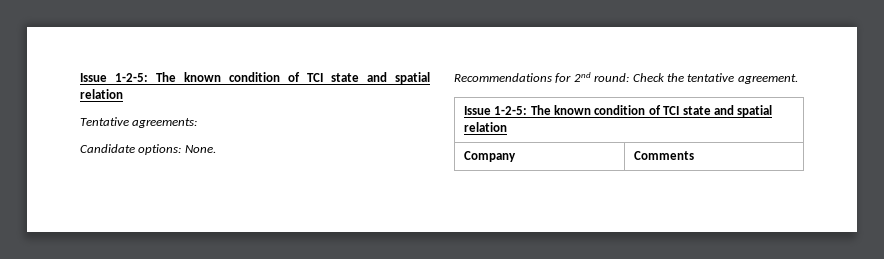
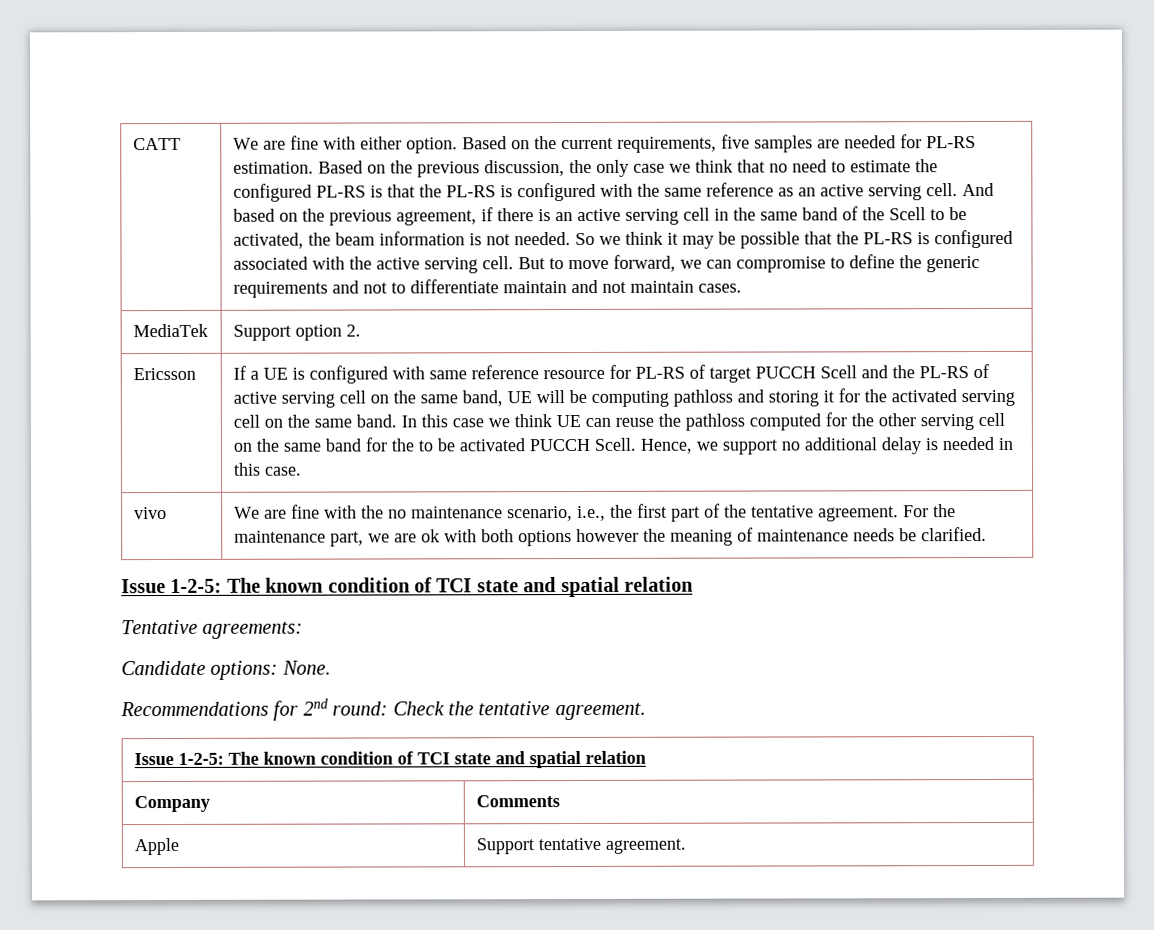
(80, 77) none -> [132,137,181,151] [232,134,976,154] [232,159,938,178] [232,182,994,202] [232,206,967,226] [232,229,1013,249] [232,254,980,274] [232,279,742,298] [132,323,208,338] [232,324,361,341] [132,367,196,381] [232,363,989,384] [232,388,1015,408] [232,412,1005,431] [232,436,1013,455] [232,462,302,476] [133,507,167,520] [233,503,956,522] [233,527,987,547] CATT | We are fine with either option. Based on the current requirements, five samples are needed for PL-RS estimation. Based on the previous discussion, the only case we think that no need to estimate the configured PL-RS is that the PL-RS is configured with the same reference as an active serving cell. And based on the previous agreement, if there is an active serving cell in the same band of the Scell to be activated, the beam information is not needed. So we think it may be possible that the PL-RS is configured associated with the active serving cell. But to move forward, we can compromise to define the generic requirements and not to differentiate maintain and not maintain cases. // MediaTek | Support option 2. // Ericsson | If a UE is configured with same reference resource for PL-RS of target PUCCH Scell and the PL-RS of active serving cell on the same band, UE will be computing pathloss and storing it for the activated serving cell on the same band. In this case we think UE can reuse the pathloss computed for the other serving cell on the same band for the to be activated PUCCH Scell. Hence, we support no additional delay is needed in this case. // vivo | We are fine with the no maintenance scenario, i.e., the first part of the tentative agreement. For the maintenance part, we are ok with both options however the meaning of maintenance needs be clarified. //
(694, 155) none -> [133,837,179,856] [475,837,686,855] // Apple | Support tentative agreement.

